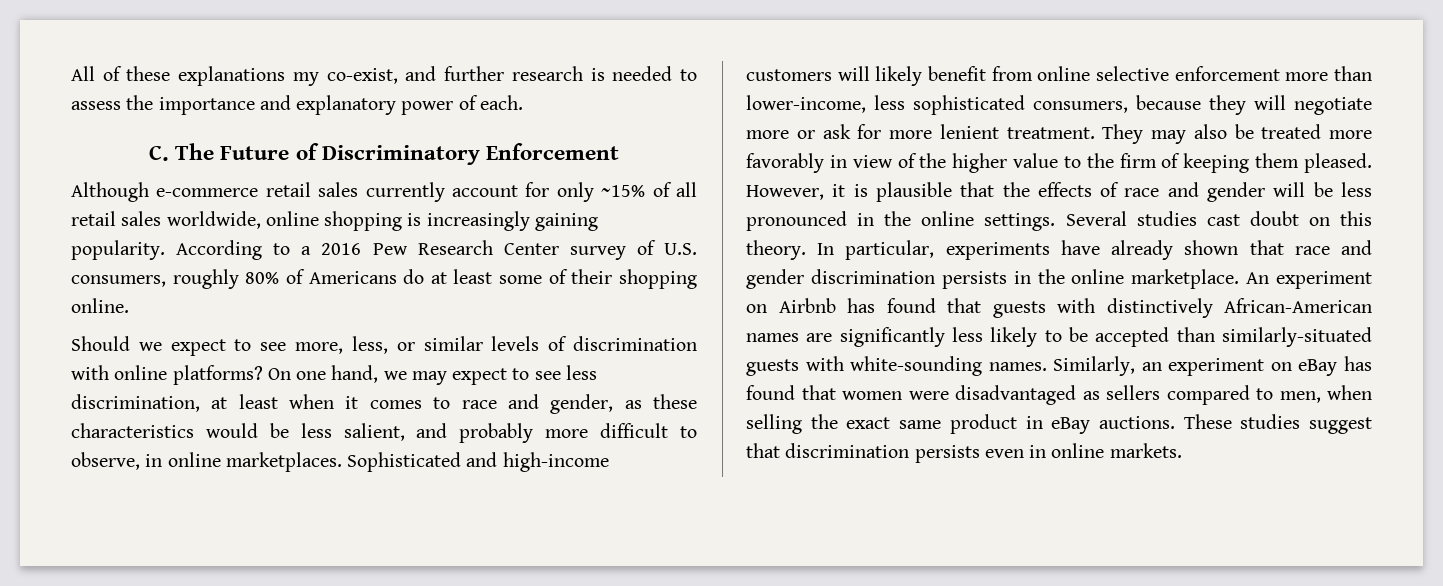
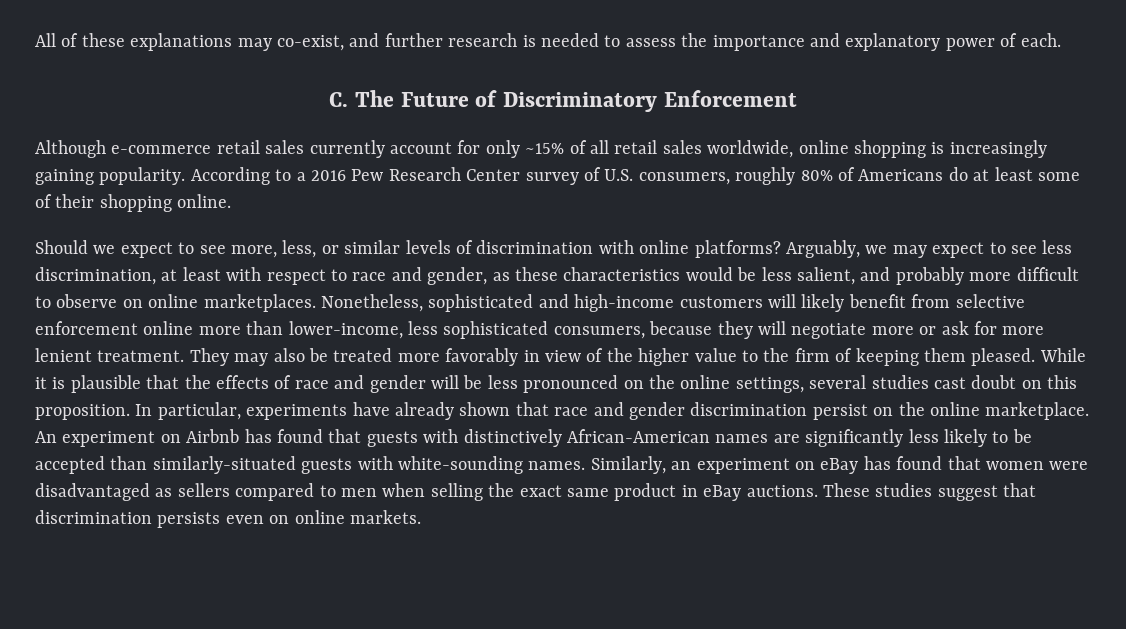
[292,72,319,86] my -> [237,38,272,51] may
[267,365,379,383] On one hand, -> [785,240,860,258] Arguably,
[289,394,422,409] when it comes -> [226,267,326,285] with respect
[71,452,462,472] observe, in online marketplaces. Sophisticated -> [56,294,534,312] observe on online marketplaces. Nonetheless, sophisticated
[1037,66,1091,81] online -> (951, 301) none
(1280, 73) none -> [143,321,194,335] online
[746,185,824,200] However, -> [1039,348,1086,362] While
[857,211,1127,231] in the online settings. Several -> [623,375,867,393] on the online settings, several
[746,240,806,260] theory. -> [35,404,130,420] proposition.
[941,271,1031,289] persists in -> [812,404,894,420] persist on
[1279,391,1321,403] men, -> [341,488,377,497] men
[1029,445,1047,458] in -> [269,515,290,524] on

